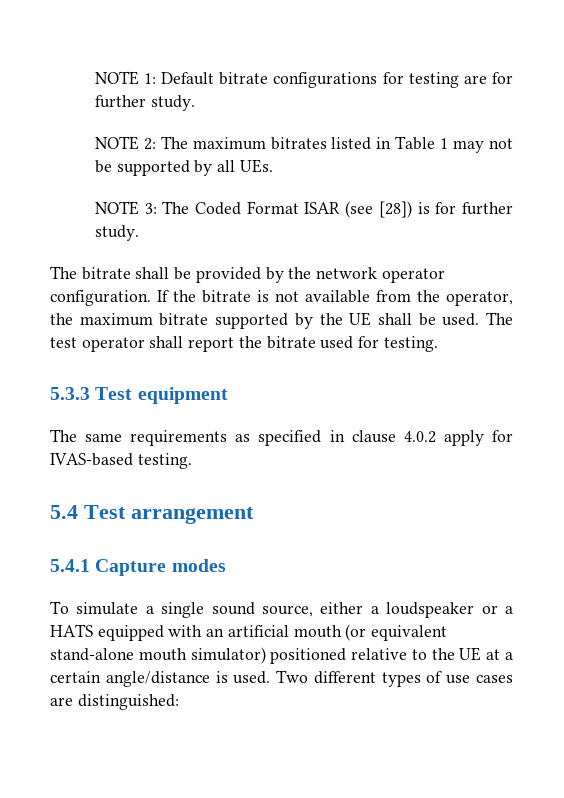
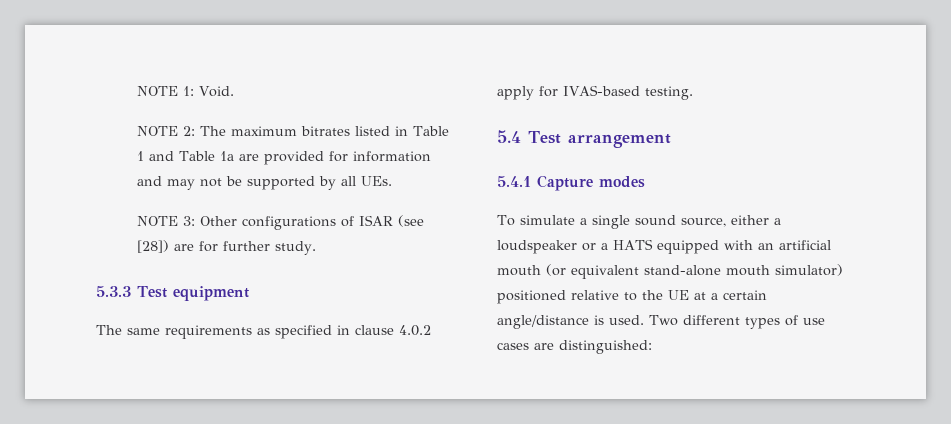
[161,72,513,88] [94,95,195,111] Default bitrate configurations for testing are for further study. -> [199,86,235,97] Void.
(449, 143) none -> [149,151,432,165] [137,176,163,186] and Table 1a are provided for information and
[162,201,299,215] The Coded Format -> [200,216,355,230] Other configurations of
[417,202,514,215] [94,225,139,241] [50,266,445,283] [50,290,513,306] [50,312,513,329] [50,336,438,352] is for further study. // The bitrate shall be provided by the network operator configuration. If the bitrate is not available from the operator, the maximum bitrate supported by the UE shall be used. The test operator shall report the bitrate used for testing. -> [174,241,317,255] are for further study.

